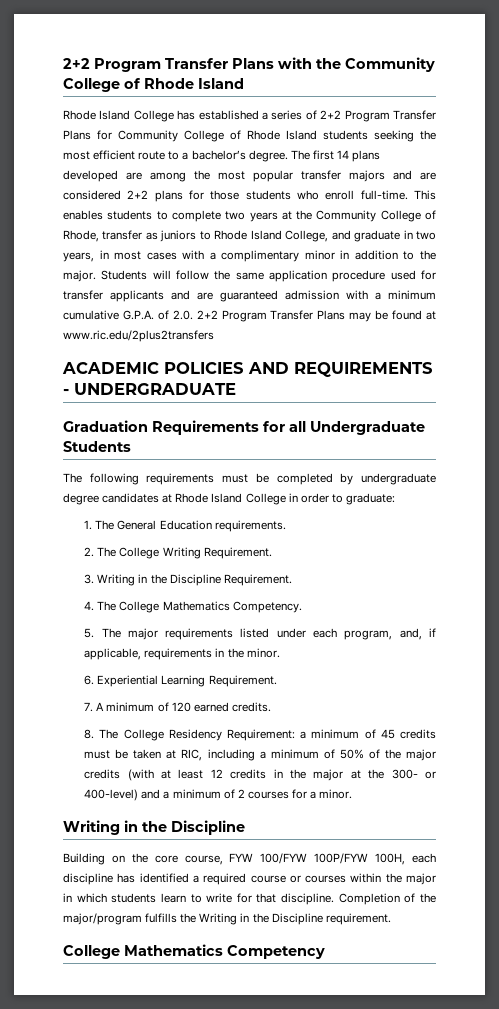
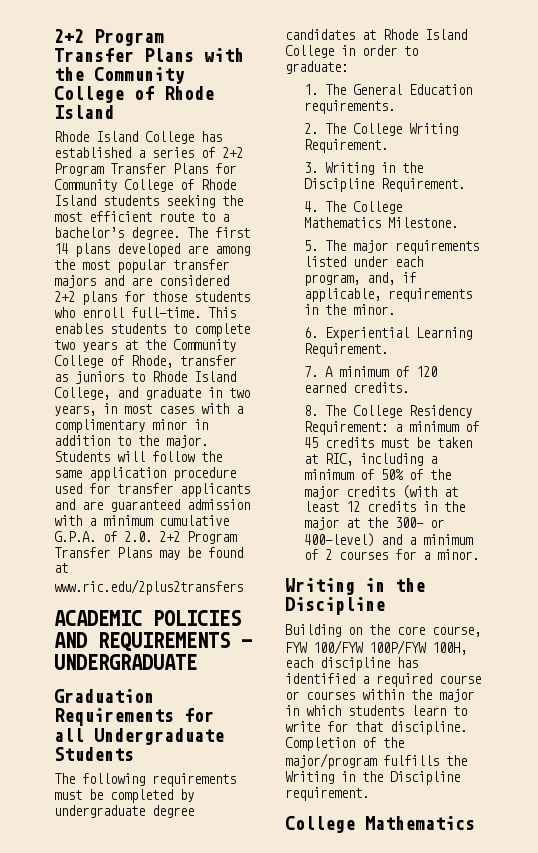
[232,601,302,613] Competency. -> [388,217,459,228] Milestone.
[227,945,325,959] Competency -> (475, 823) none

